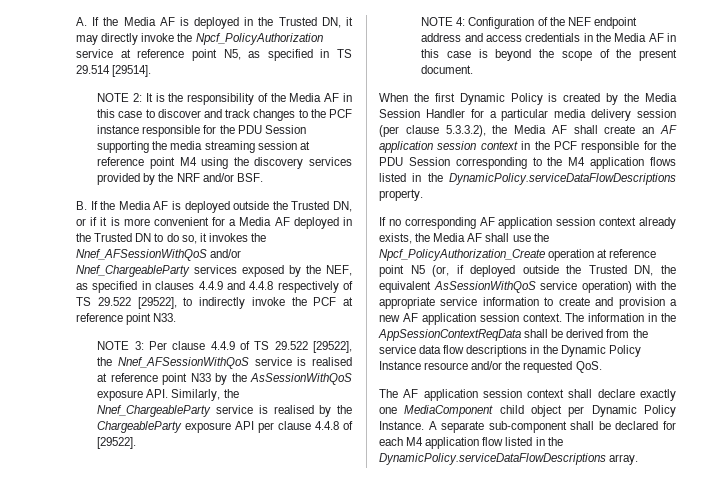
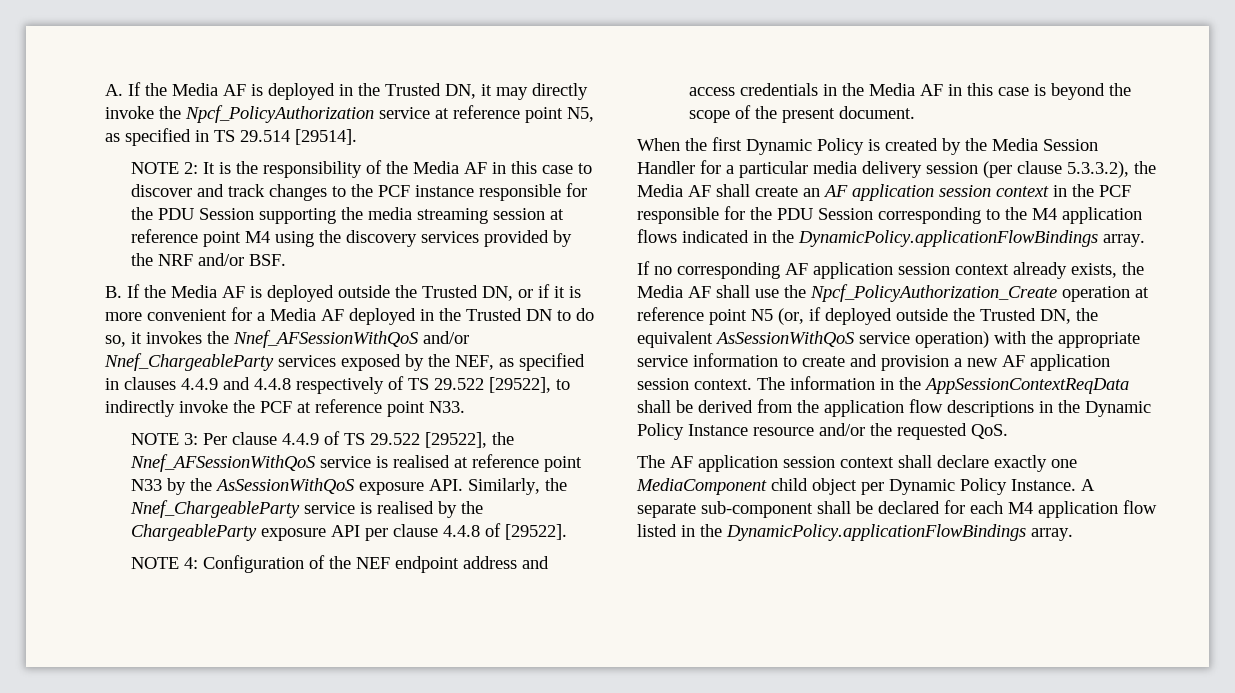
[379,173,676,185] [379,189,423,201] listed in the DynamicPolicy.serviceDataFlowDescriptions property. -> [682,230,1145,247] indicated in the DynamicPolicy.applicationFlowBindings array.
[379,345,442,354] service data -> [824,400,904,417] application
[379,453,606,465] DynamicPolicy.serviceDataFlowDescriptions -> [726,524,1026,541] DynamicPolicy.applicationFlowBindings

